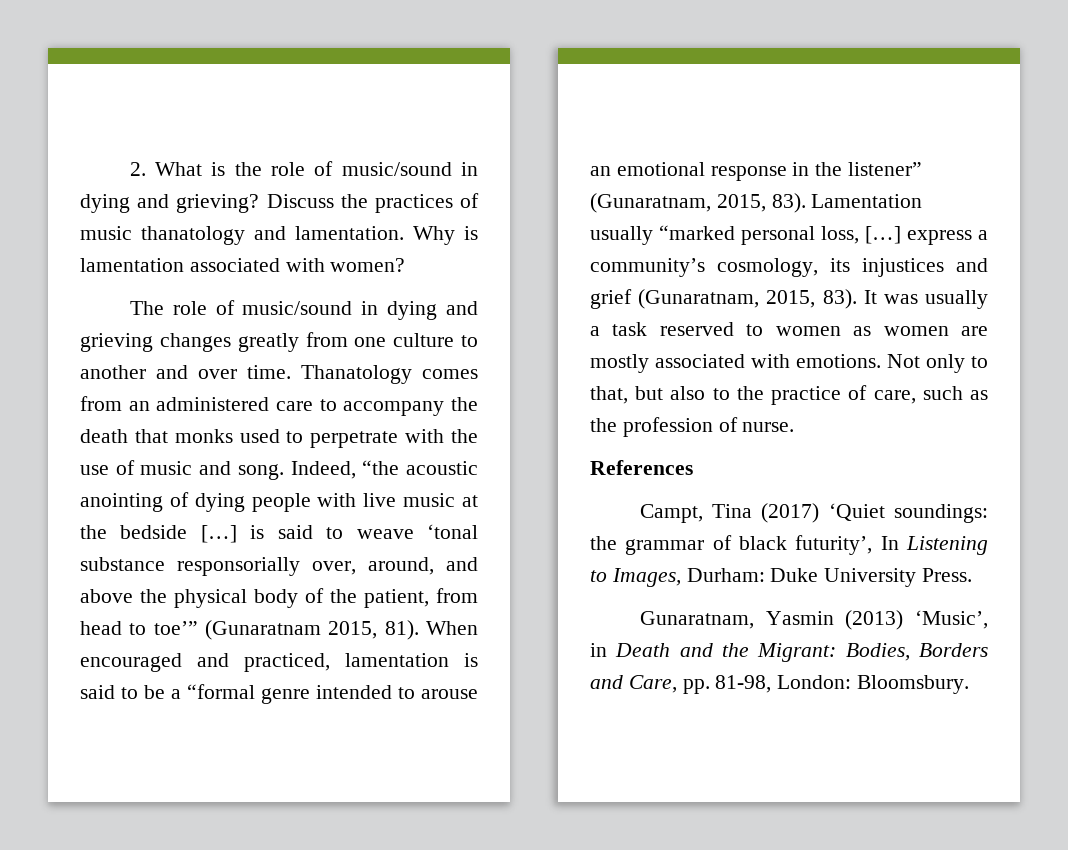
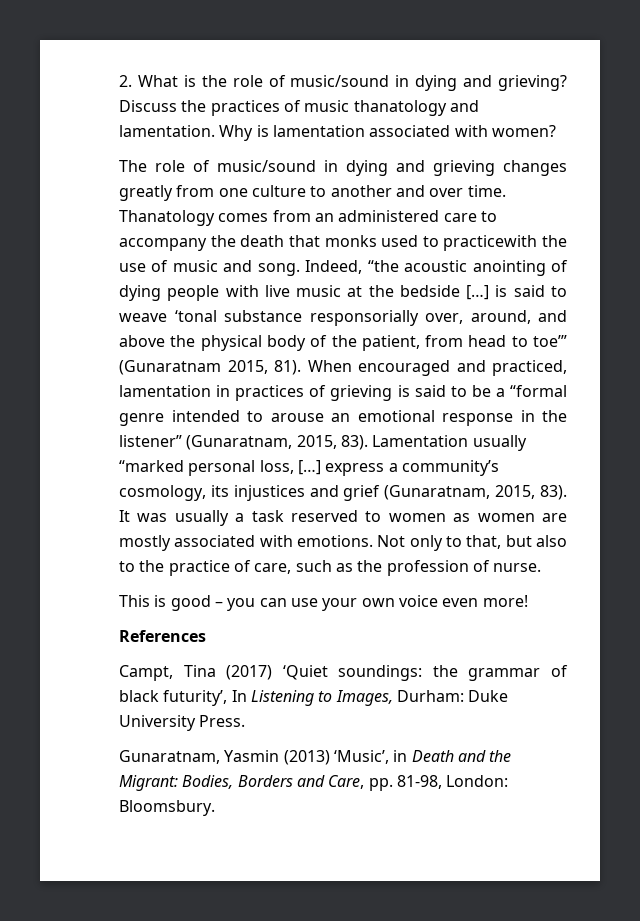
[310,429,445,448] perpetrate with -> [443,235,538,251] practicewith
(449, 660) none -> [216,385,393,401] in practices of grieving
(795, 427) none -> [119,595,528,611] // This is good – you can use your own voice even more!

